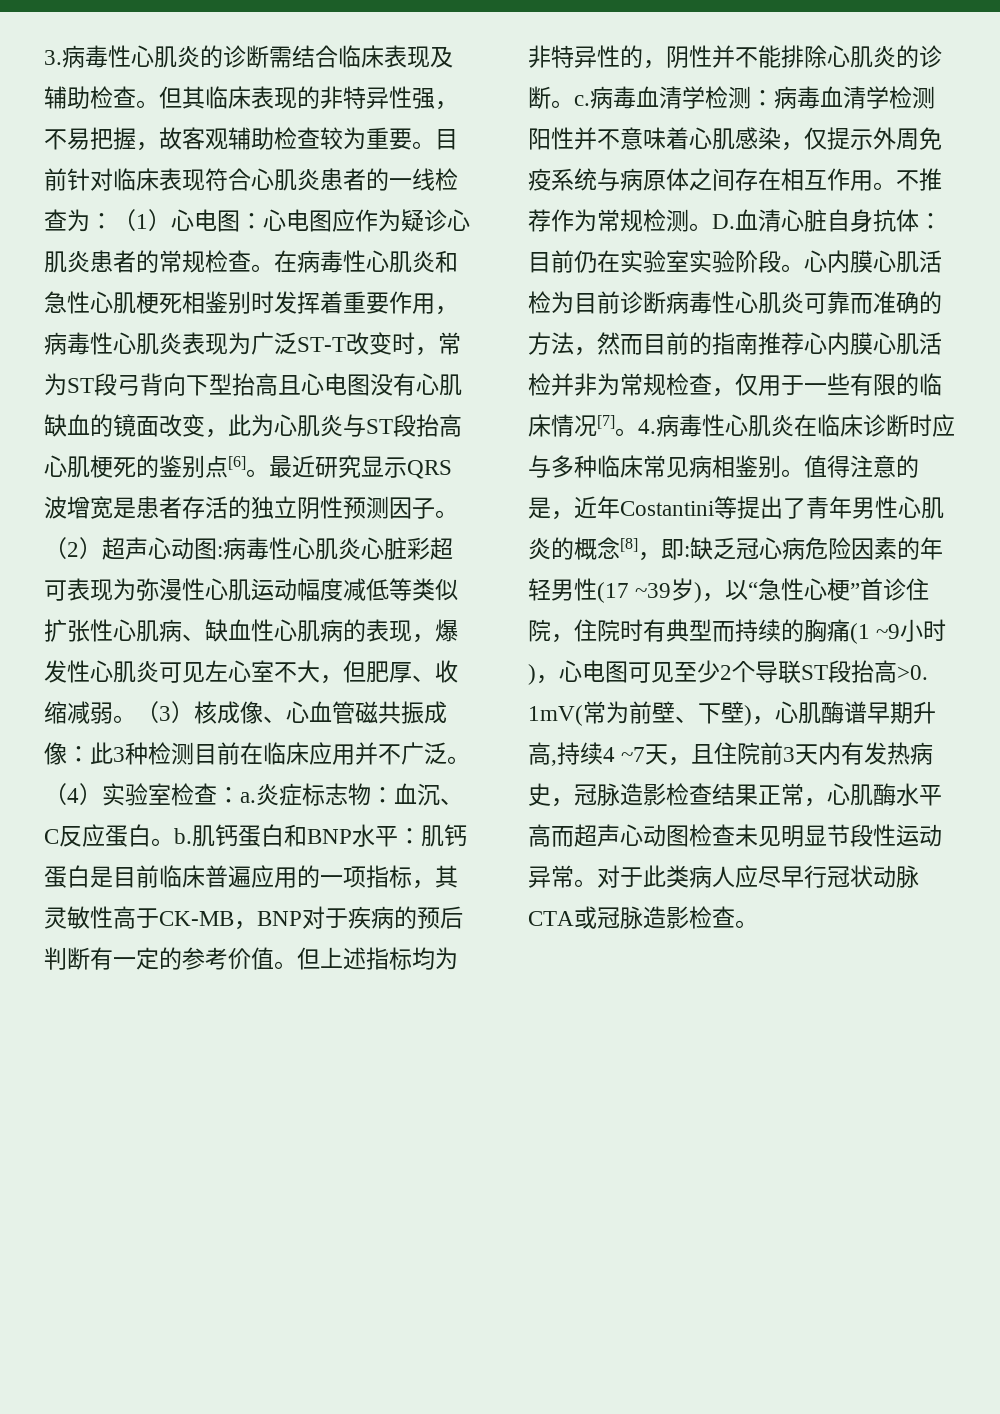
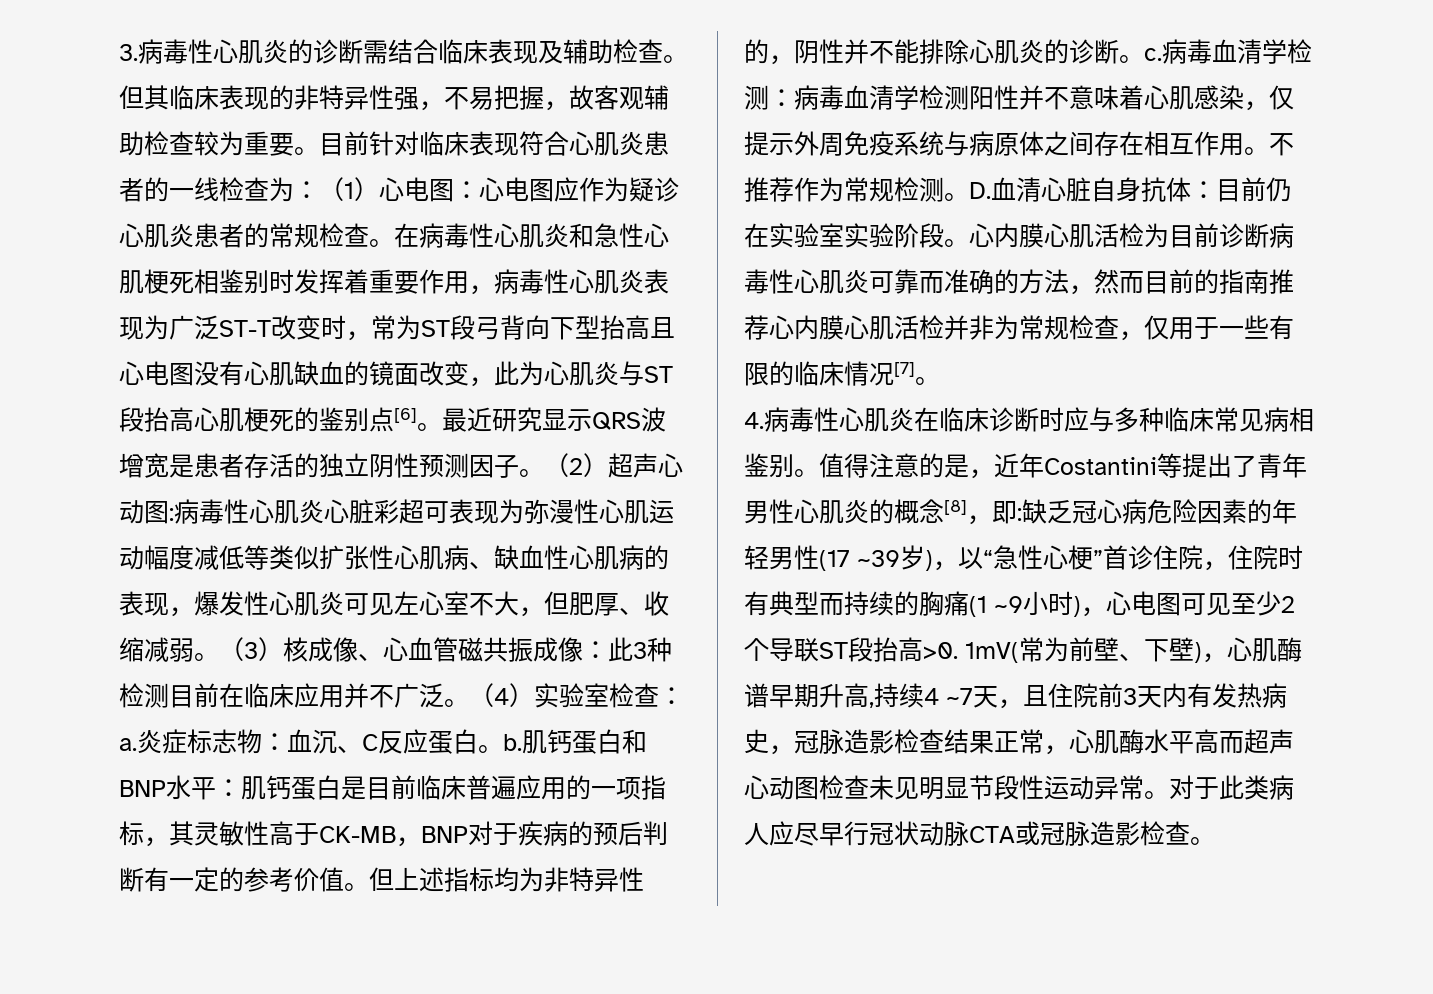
(638, 432) none -> (940, 381) //

